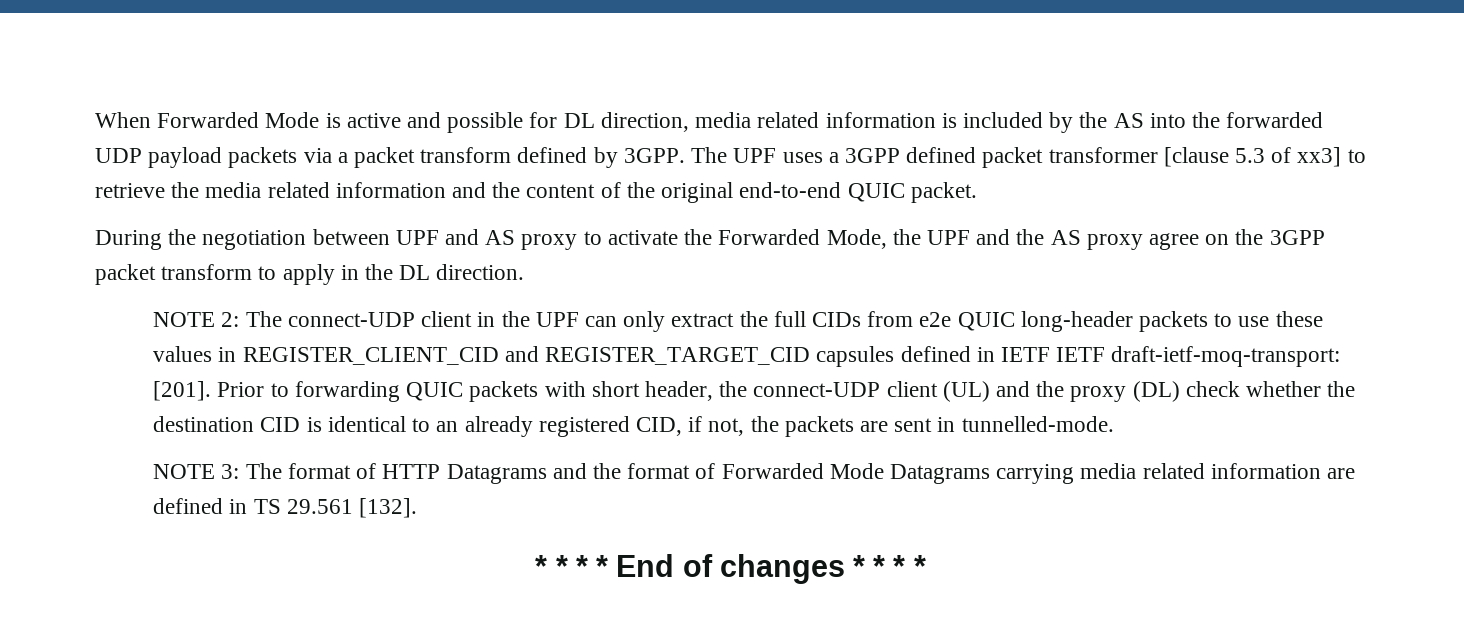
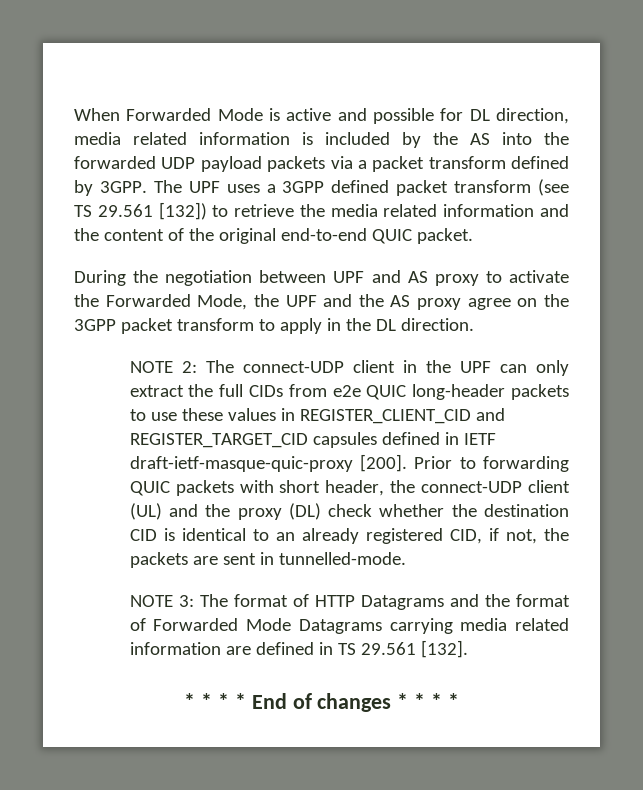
[1048,147,1342,167] transformer [clause 5.3 of xx3] -> [454,179,569,196] [74,202,207,220] transform (see TS 29.561 [132])
[1056,346,1341,367] [153,381,212,401] IETF draft-ietf-moq-transport: [201]. -> [129,454,408,472] draft-ietf-masque-quic-proxy [200].

